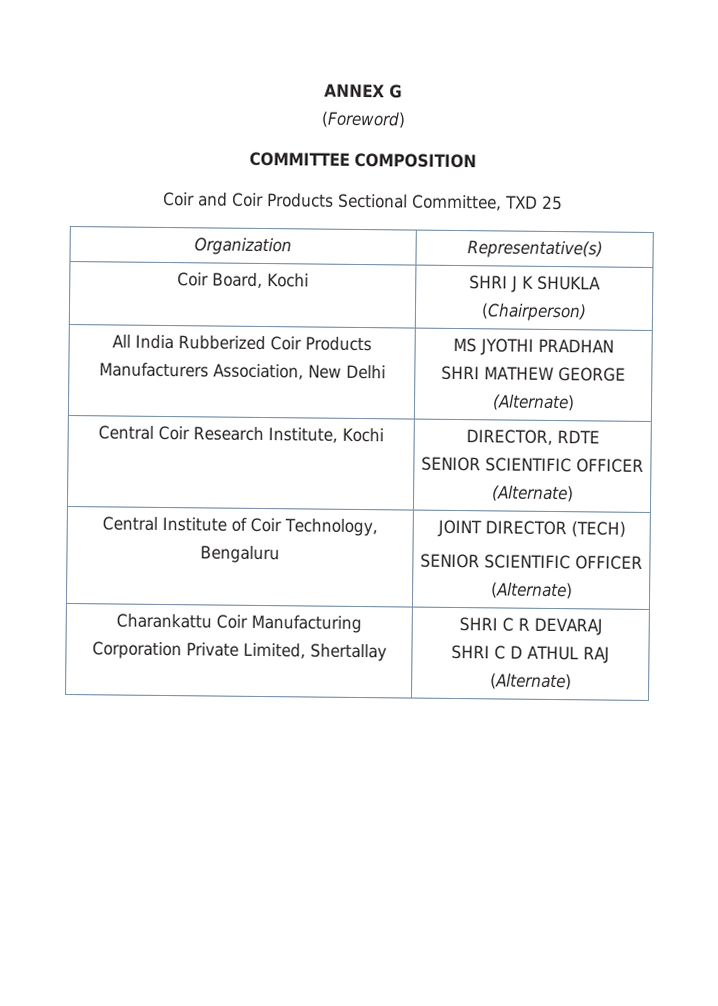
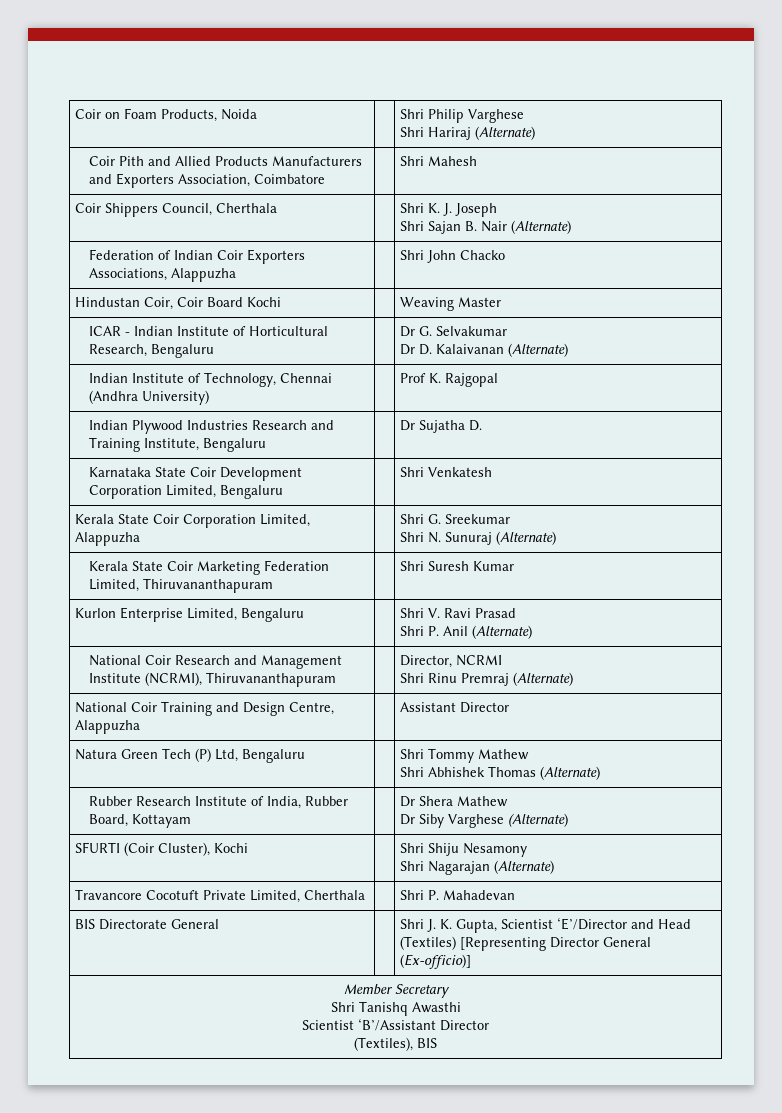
[324,83,403,99] [320,111,406,129] [248,151,477,169] [162,191,563,211] [194,237,292,256] [466,240,603,259] [177,272,310,289] [469,275,601,293] [481,303,587,322] [112,334,372,352] [98,362,386,380] [453,337,614,356] [441,365,626,382] [491,394,575,412] [98,425,385,443] [465,429,600,445] [421,456,644,473] [491,485,574,503] [102,516,379,537] [200,545,280,564] [436,519,626,538] [420,553,643,570] [490,582,573,600] [116,613,362,634] [91,641,387,662] [458,617,603,636] [451,644,610,664] [489,673,572,691] ANNEX G // (Foreword) // COMMITTEE COMPOSITION // Coir and Coir Products Sectional Committee, TXD 25 // Organization | Representative(s) // Coir Board, Kochi | SHRI J K SHUKLA (Chairperson) // All India Rubberized Coir Products Manufacturers Association, New Delhi | MS JYOTHI PRADHAN // SHRI MATHEW GEORGE (Alternate) // Central Coir Research Institute, Kochi | DIRECTOR, RDTE // SENIOR SCIENTIFIC OFFICER (Alternate) // Central Institute of Coir Technology, Bengaluru | JOINT DIRECTOR (TECH) // SENIOR SCIENTIFIC OFFICER (Alternate) // Charankattu Coir Manufacturing Corporation Private Limited, Shertallay | SHRI C R DEVARAJ // SHRI C D ATHUL RAJ (Alternate) -> [75,108,258,122] [400,109,525,123] [400,126,536,140] [89,156,363,166] [89,173,326,188] [400,156,478,166] [75,203,278,217] [400,203,498,217] [400,220,572,234] [89,249,306,264] [89,268,237,282] [400,250,506,263] [75,297,282,310] [400,297,502,311] [89,326,329,336] [89,344,215,358] [400,326,508,337] [400,343,569,357] [89,372,333,387] [89,390,210,405] [400,373,499,387] [89,420,335,434] [89,437,267,452] [400,420,483,433] [89,467,303,481] [89,485,284,499] [400,467,493,477] [75,514,311,528] [75,532,141,546] [400,514,511,524] [400,531,557,545] [89,560,330,575] [89,578,274,593] [400,561,515,571] [75,607,305,622] [400,608,517,618] [400,625,533,639] [89,655,343,669] [89,672,337,687] [400,655,503,668] [400,672,574,686] [75,701,335,716] [75,720,141,734] [400,702,510,713] [75,748,306,763] [400,748,530,763] [400,766,601,780] [89,796,349,809] [89,814,192,828] [400,796,509,807] [400,813,569,828] [75,842,249,856] [400,843,528,857] [400,860,555,875] [75,889,366,903] [400,890,516,900] [75,919,220,930] [400,917,692,933] [400,936,652,951] [400,954,472,969] [343,984,450,998] [330,1001,461,1016] [302,1018,489,1031] [354,1037,437,1051] Coir on Foam Products, Noida | | Shri Philip Varghese // Shri Hariraj (Alternate) // Coir Pith and Allied Products Manufacturers and Exporters Association, Coimbatore | | Shri Mahesh // Coir Shippers Council, Cherthala | | Shri K. J. Joseph // Shri Sajan B. Nair (Alternate) // Federation of Indian Coir Exporters Associations, Alappuzha | | Shri John Chacko // Hindustan Coir, Coir Board Kochi | | Weaving Master // ICAR - Indian Institute of Horticultural Research, Bengaluru | | Dr G. Selvakumar // Dr D. Kalaivanan (Alternate) // Indian Institute of Technology, Chennai (Andhra University) | | Prof K. Rajgopal // Indian Plywood Industries Research and Training Institute, Bengaluru | | Dr Sujatha D. // Karnataka State Coir Development Corporation Limited, Bengaluru | | Shri Venkatesh // Kerala State Coir Corporation Limited, Alappuzha | | Shri G. Sreekumar // Shri N. Sunuraj (Alternate) // Kerala State Coir Marketing Federation Limited, Thiruvananthapuram | | Shri Suresh Kumar // Kurlon Enterprise Limited, Bengaluru | | Shri V. Ravi Prasad // Shri P. Anil (Alternate) // National Coir Research and Management Institute (NCRMI), Thiruvananthapuram | | Director, NCRMI // Shri Rinu Premraj (Alternate) // National Coir Training and Design Centre, Alappuzha | | Assistant Director // Natura Green Tech (P) Ltd, Bengaluru | | Shri Tommy Mathew // Shri Abhishek Thomas (Alternate) // Rubber Research Institute of India, Rubber Board, Kottayam | | Dr Shera Mathew // Dr Siby Varghese (Alternate) // SFURTI (Coir Cluster), Kochi | | Shri Shiju Nesamony // Shri Nagarajan (Alternate) // Travancore Cocotuft Private Limited, Cherthala | | Shri P. Mahadevan // BIS Directorate General | | Shri J. K. Gupta, Scientist ‘E’/Director and Head (Textiles) [Representing Director General (Ex-officio)] // Member Secretary // Shri Tanishq Awasthi // Scientist ‘B’/Assistant Director // (Textiles), BIS

